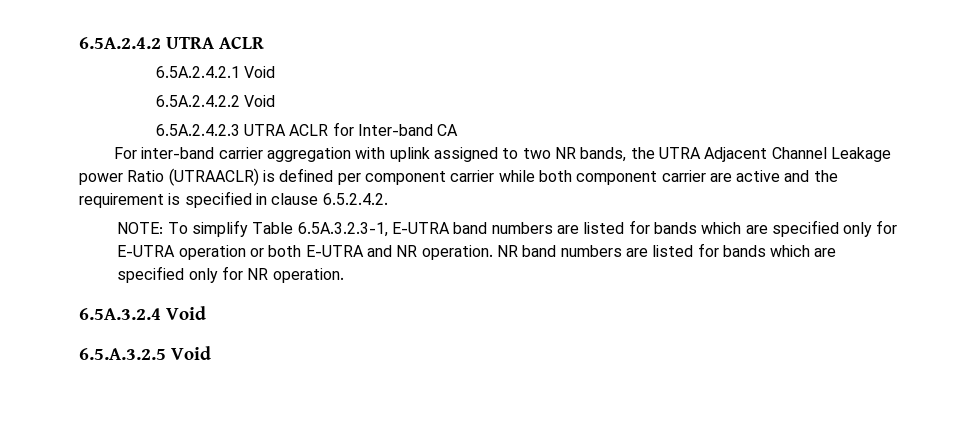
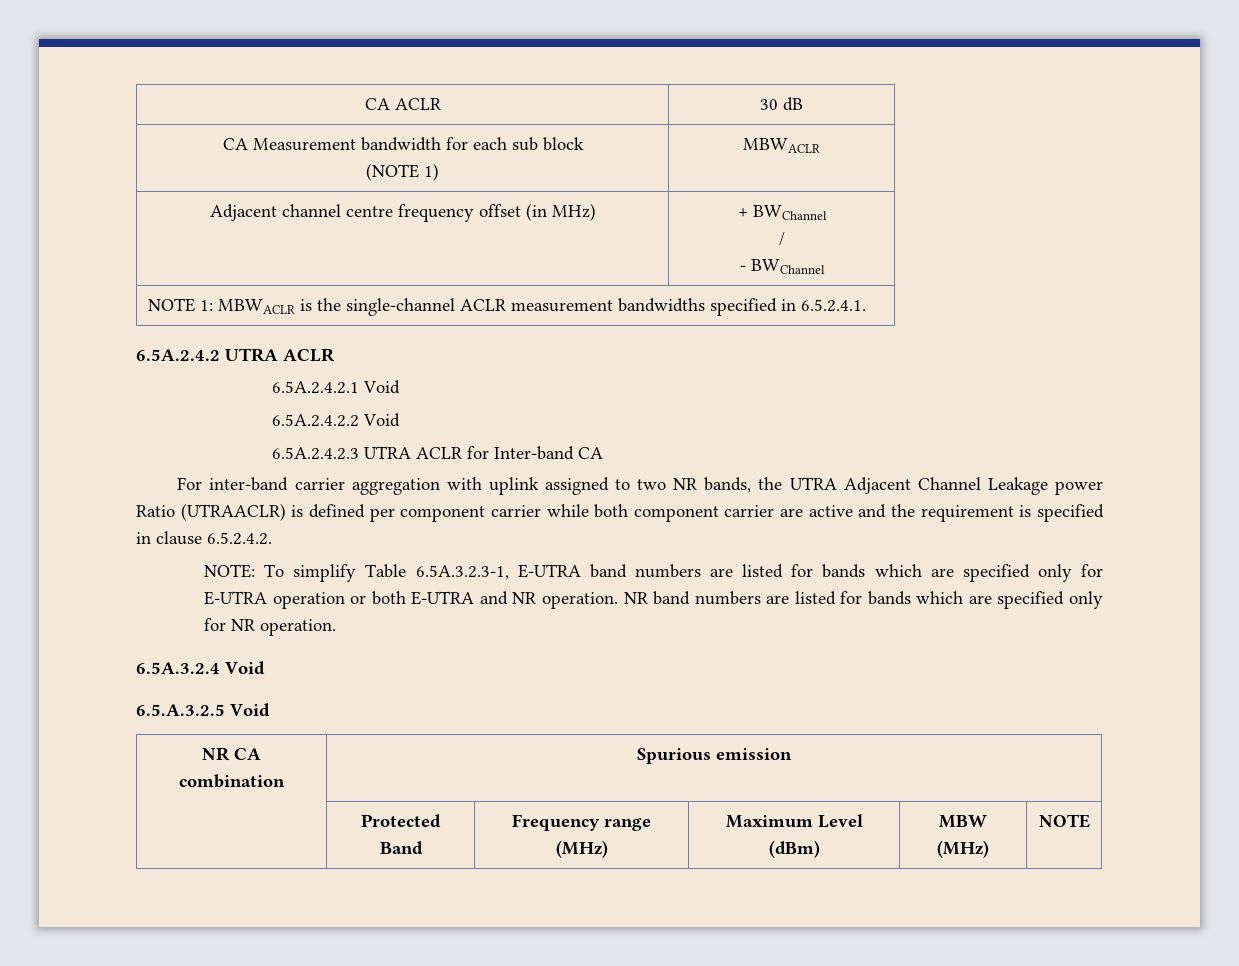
(79, 43) none -> [364,98,441,110] [760,97,803,111] [222,137,584,151] [366,163,439,181] [743,138,820,153] [209,203,596,222] [737,205,827,220] [778,232,785,246] [739,259,825,274] [147,298,866,316] CA ACLR | 30 dB // CA Measurement bandwidth for each sub block // (NOTE 1) | MBWACLR // Adjacent channel centre frequency offset (in MHz) | + BWChannel // / // - BWChannel // NOTE 1: MBWACLR is the single-channel ACLR measurement bandwidths specified in 6.5.2.4.1. //
(211, 353) none -> [202,747,261,761] [179,774,285,788] [637,748,793,764] [361,814,441,828] [379,841,423,855] [512,814,651,831] [555,840,608,858] [725,814,863,828] [768,840,820,858] [939,815,987,828] [937,840,989,858] [1038,814,1090,828] // NR CA combination | Spurious emission // | Protected Band | Frequency range (MHz) | Maximum Level (dBm) | MBW (MHz) | NOTE

